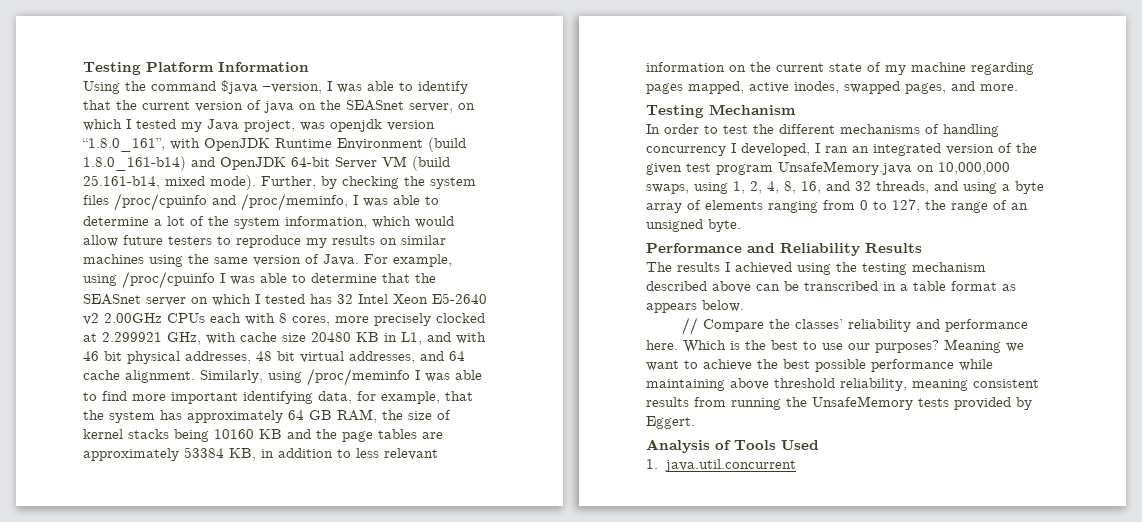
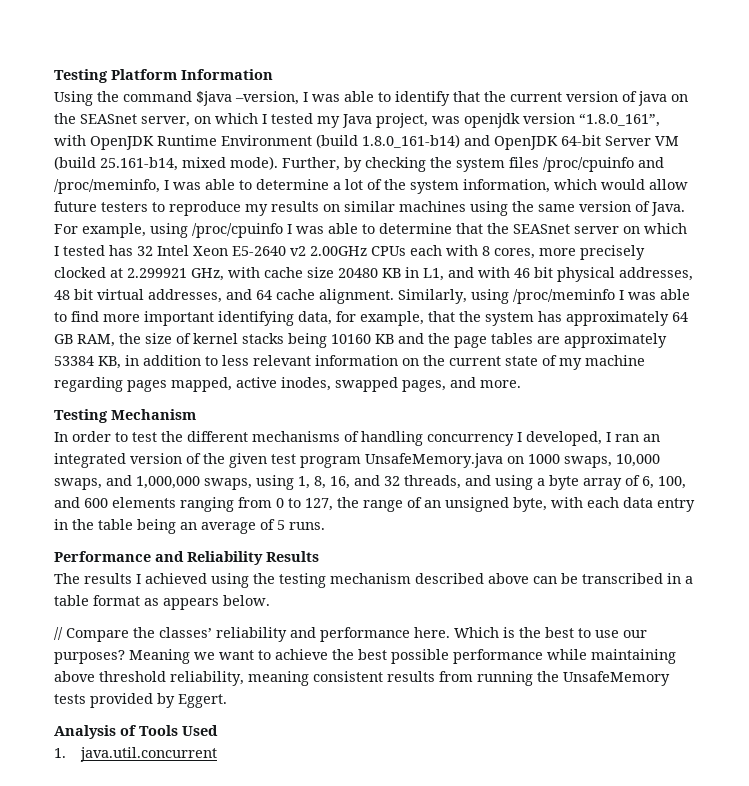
[938,162,1010,175] 10,000,000 -> [528,454,660,468] [54,475,200,490] 1000 swaps, 10,000 swaps, and 1,000,000
[750,181,779,194] 2, 4, -> (310, 482) none
(701, 205) none -> [642,476,686,489] [54,497,108,508] 6, 100, and 600
[708,219,741,232] byte. -> [513,497,695,512] [54,519,325,534] byte, with each data entry in the table being an average of 5 runs.

